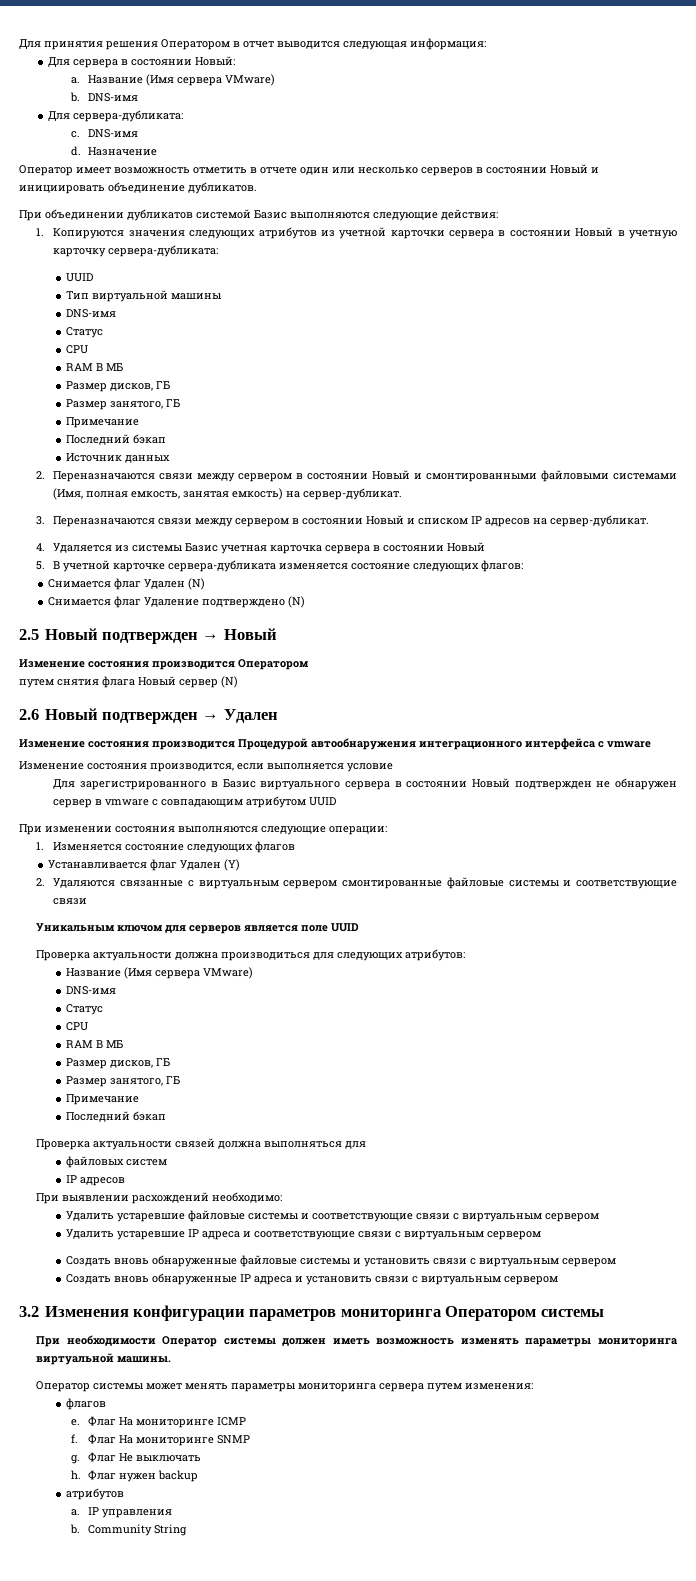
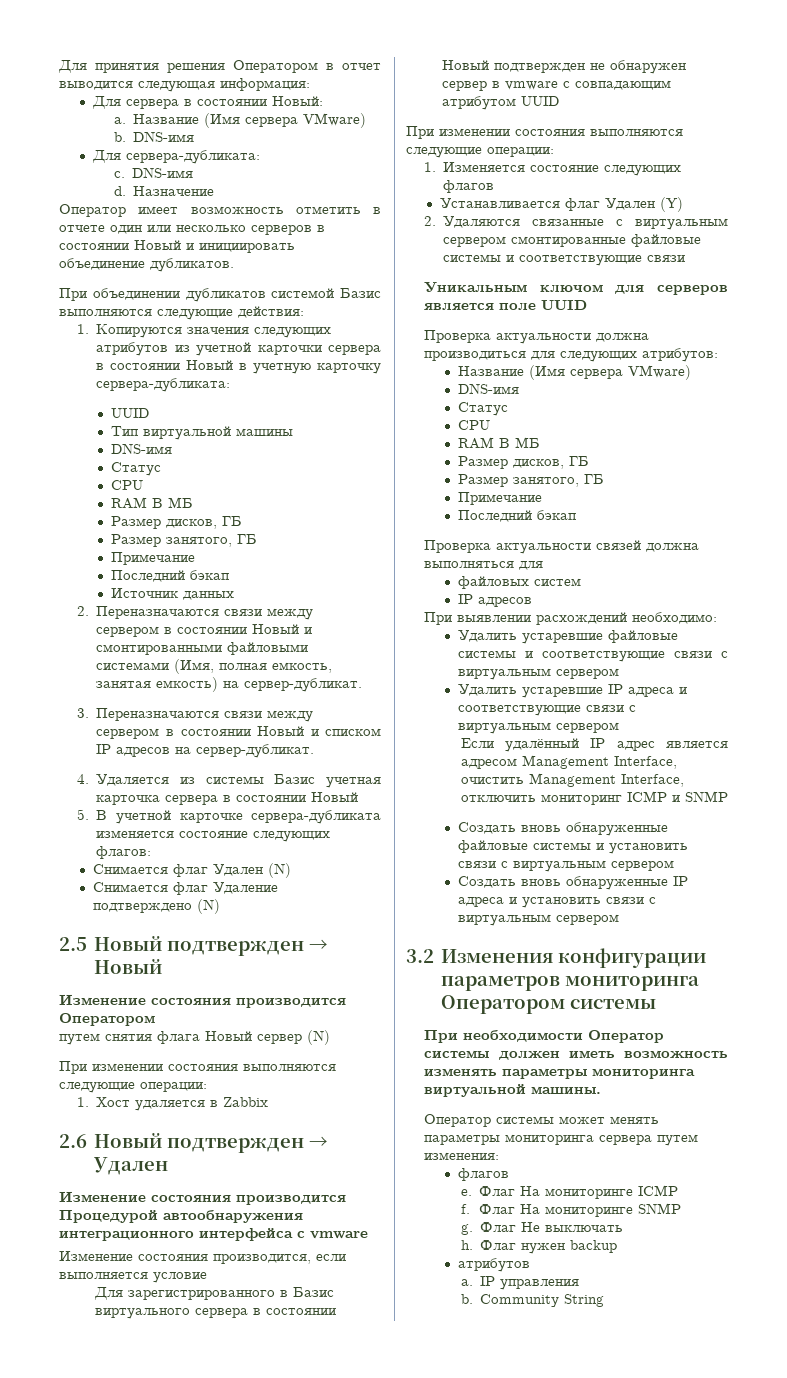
(238, 682) none -> [59,1061,336,1074] [59,1082,207,1093] [77,1097,269,1111] // При изменении состояния выполняются следующие операции: // 1. Хост удаляется в Zabbix
(541, 1235) none -> [460,738,728,752] [460,755,677,769] [460,773,684,787] [460,791,728,805] // Если удалённый IP адрес является адресом Management Interface, очистить Management Interface, отключить мониторинг ICMP и SNMP

